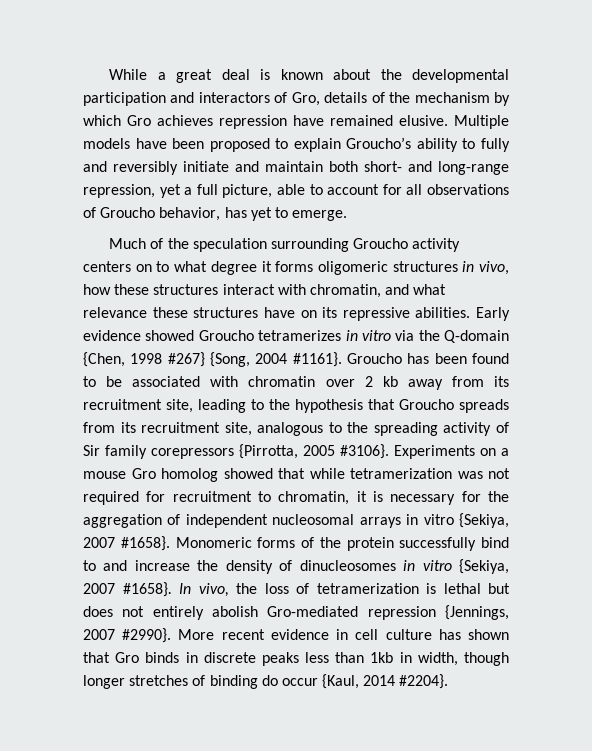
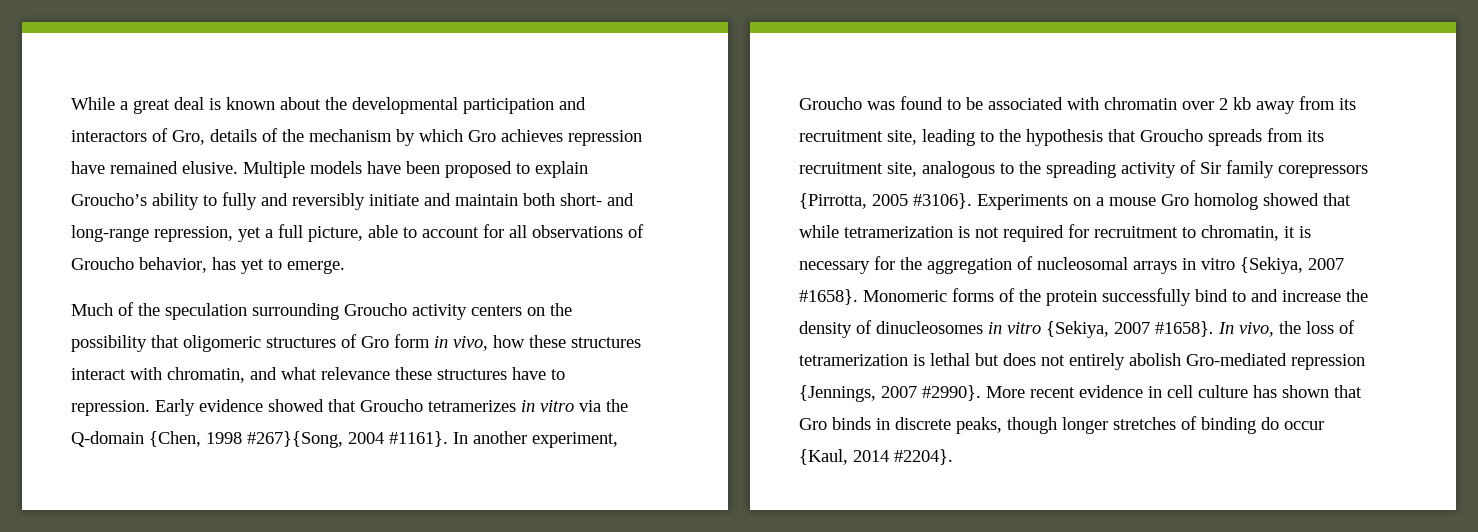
[156,261,458,275] to what degree it forms oligomeric structures -> [550,303,572,316] [71,334,430,352] the possibility that oligomeric structures of Gro form
[300,307,471,321] on its repressive abilities. -> [551,369,565,380] [71,400,150,416] to repression.
(195, 335) none -> [328,399,356,412] that
[167,352,467,367] #267} {Song, 2004 #1161}. Groucho has been -> [247,431,618,448] [799,97,895,110] #267}{Song, 2004 #1161}. In another experiment, Groucho was
[457,471,483,479] was -> [958,226,970,238] is
[185,514,268,528] independent -> (1033, 263) none
[261,652,458,666] peaks less than 1kb in width, -> [956,417,1002,434] peaks,

